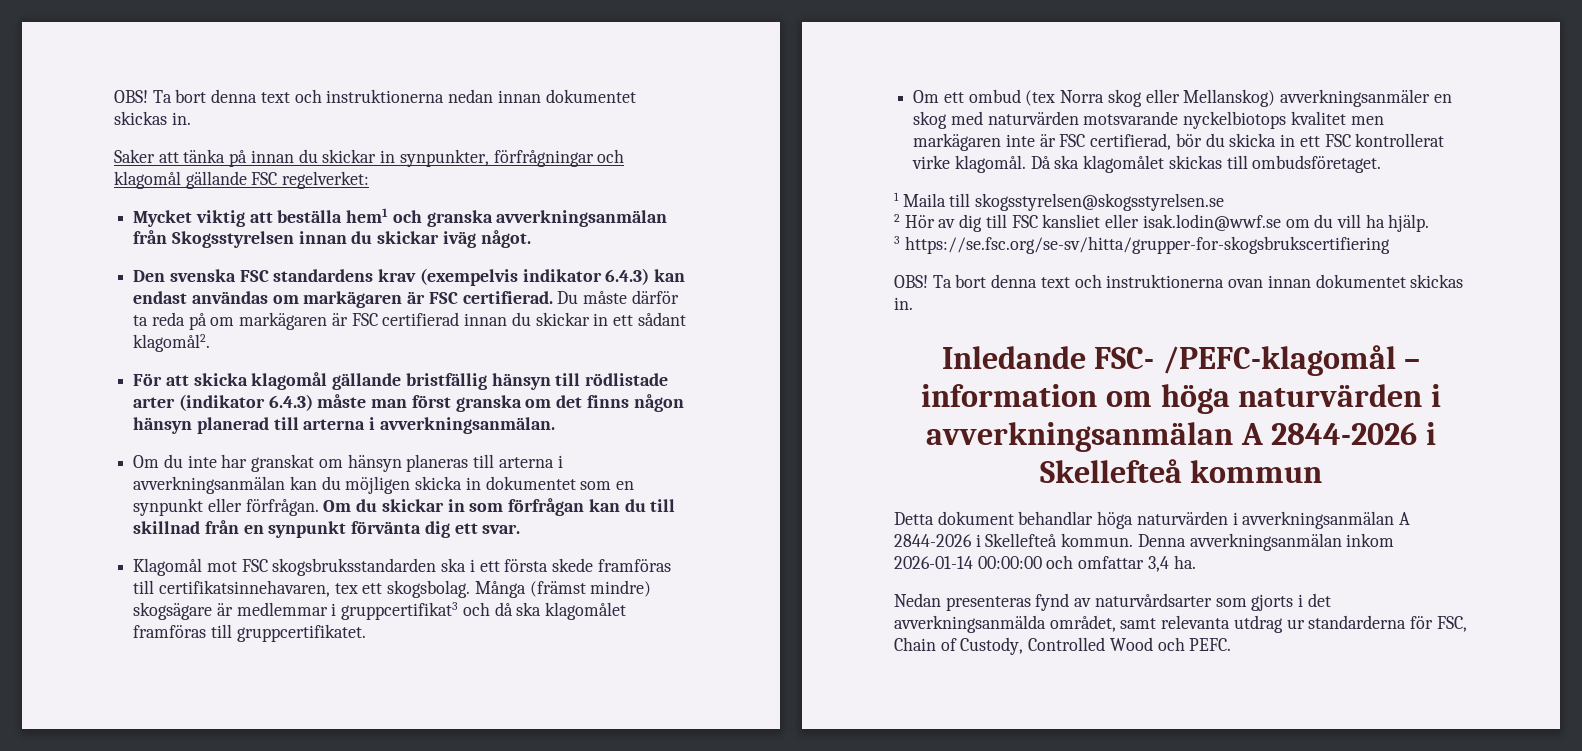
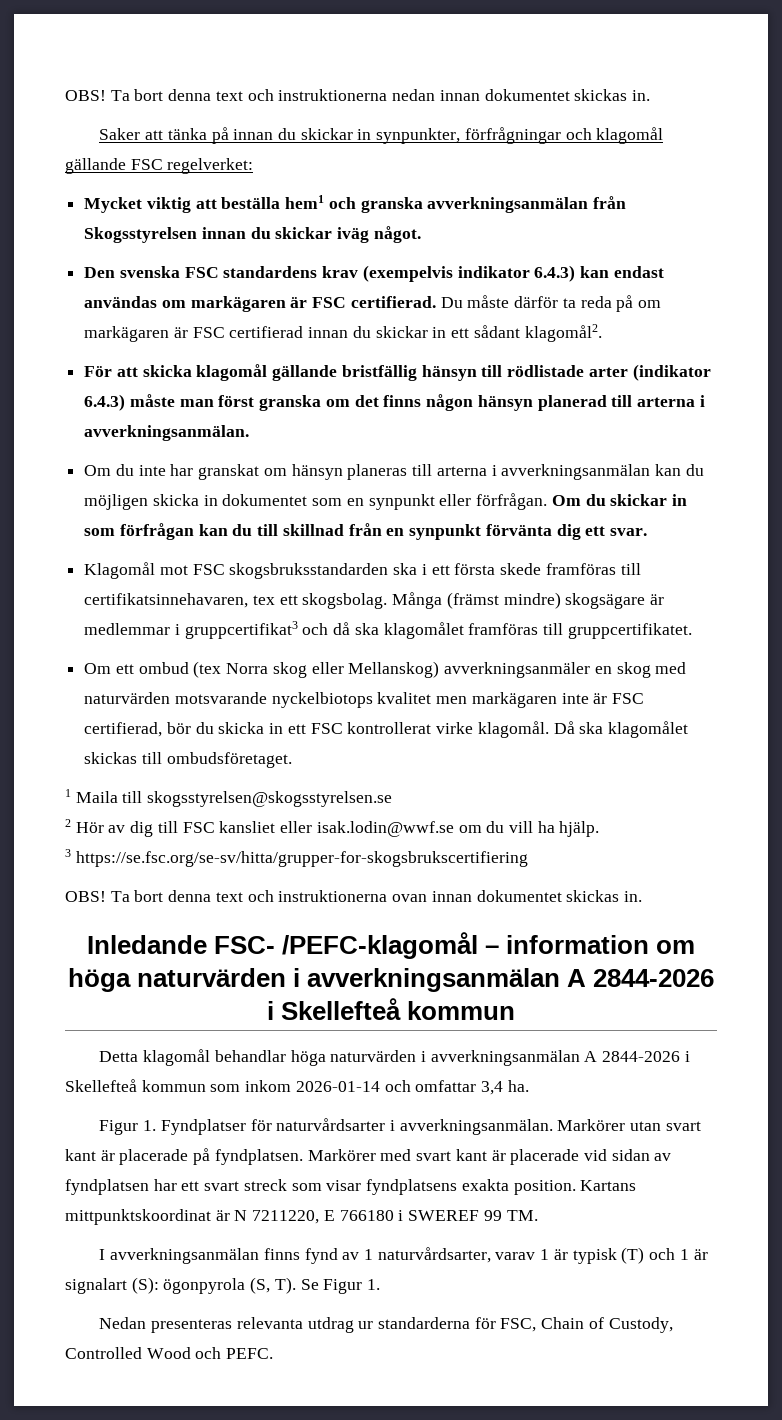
[937,511,1014,525] dokument -> [143,1049,211,1066] klagomål
[1061,533,1342,551] kommun. Denna avverkningsanmälan -> [141,1080,241,1092] kommun som
[977,556,1042,569] 00:00:00 -> (380, 1086) none
[894,593,1331,611] [894,615,1157,633] Nedan presenteras fynd av naturvårdsarter som gjorts i det avverkningsanmälda området, samt -> [99,1118,701,1135] [65,1148,672,1165] [65,1179,637,1195] [65,1209,538,1225] [99,1247,708,1264] [65,1277,381,1294] [99,1317,233,1333] Figur 1. Fyndplatser för naturvårdsarter i avverkningsanmälan. Markörer utan svart kant är placerade på fyndplatsen. Markörer med svart kant är placerade vid sidan av fyndplatsen har ett svart streck som visar fyndplatsens exakta position. Kartans mittpunktskoordinat är N 7211220, E 766180 i SWEREF 99 TM. // I avverkningsanmälan finns fynd av 1 naturvårdsarter, varav 1 är typisk (T) och 1 är signalart (S): ögonpyrola (S, T). Se Figur 1. // Nedan presenteras

